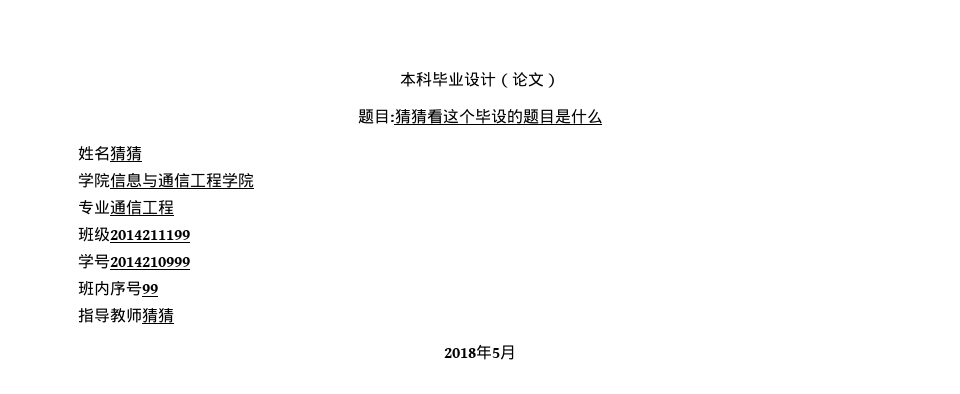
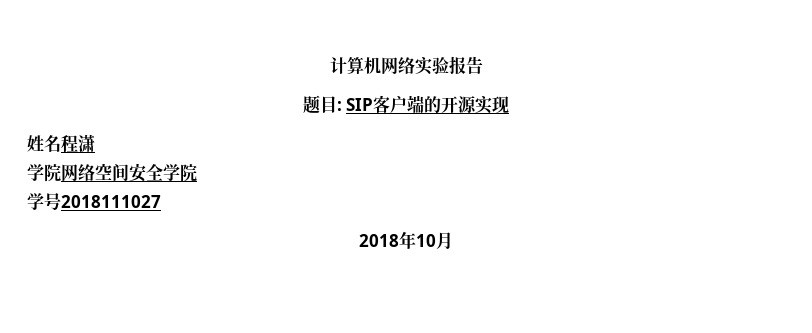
[400,72,560,88] [357,109,603,124] 本科毕业设计（论文） // 题目:猜猜看这个毕设的题目是什么 -> [329,56,483,75] [302,95,510,114] 计算机网络实验报告 // 题目: SIP客户端的开源实现
[110,146,142,161] [78,172,254,188] [78,200,174,215] [78,227,190,242] [78,253,190,269] [78,281,158,296] [78,308,174,323] 猜猜 // 学院信息与通信工程学院 // 专业通信工程 // 班级2014211199 // 学号2014210999 // 班内序号99 // 指导教师猜猜 -> [61,134,95,153] [27,163,197,182] [27,193,161,210] 程潇 // 学院网络空间安全学院 // 学号2018111027
[492,348,500,358] 5 -> [416,234,436,247] 10

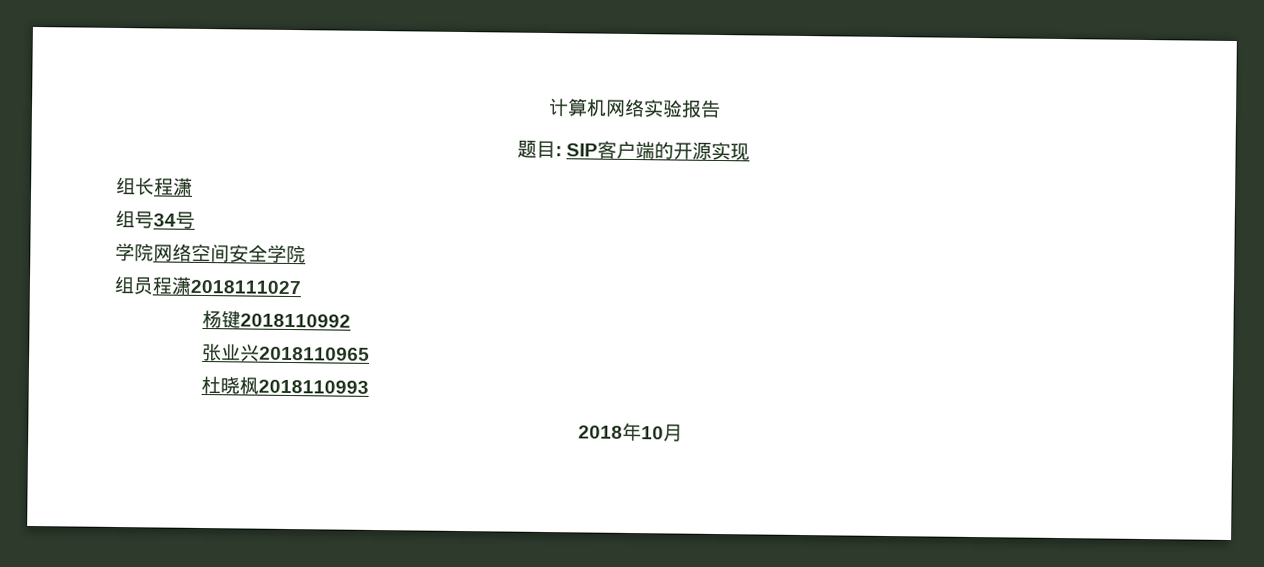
[27,134,95,153] 姓名程潇 -> [116,176,193,196] [115,209,195,229] 组长程潇 // 组号34号
[27,193,61,210] 学号 -> [114,275,192,295] 组员程潇
(161, 201) none -> [202,309,352,329] [202,342,371,362] [201,375,370,395] // 杨键2018110992 // 张业兴2018110965 // 杜晓枫2018110993

